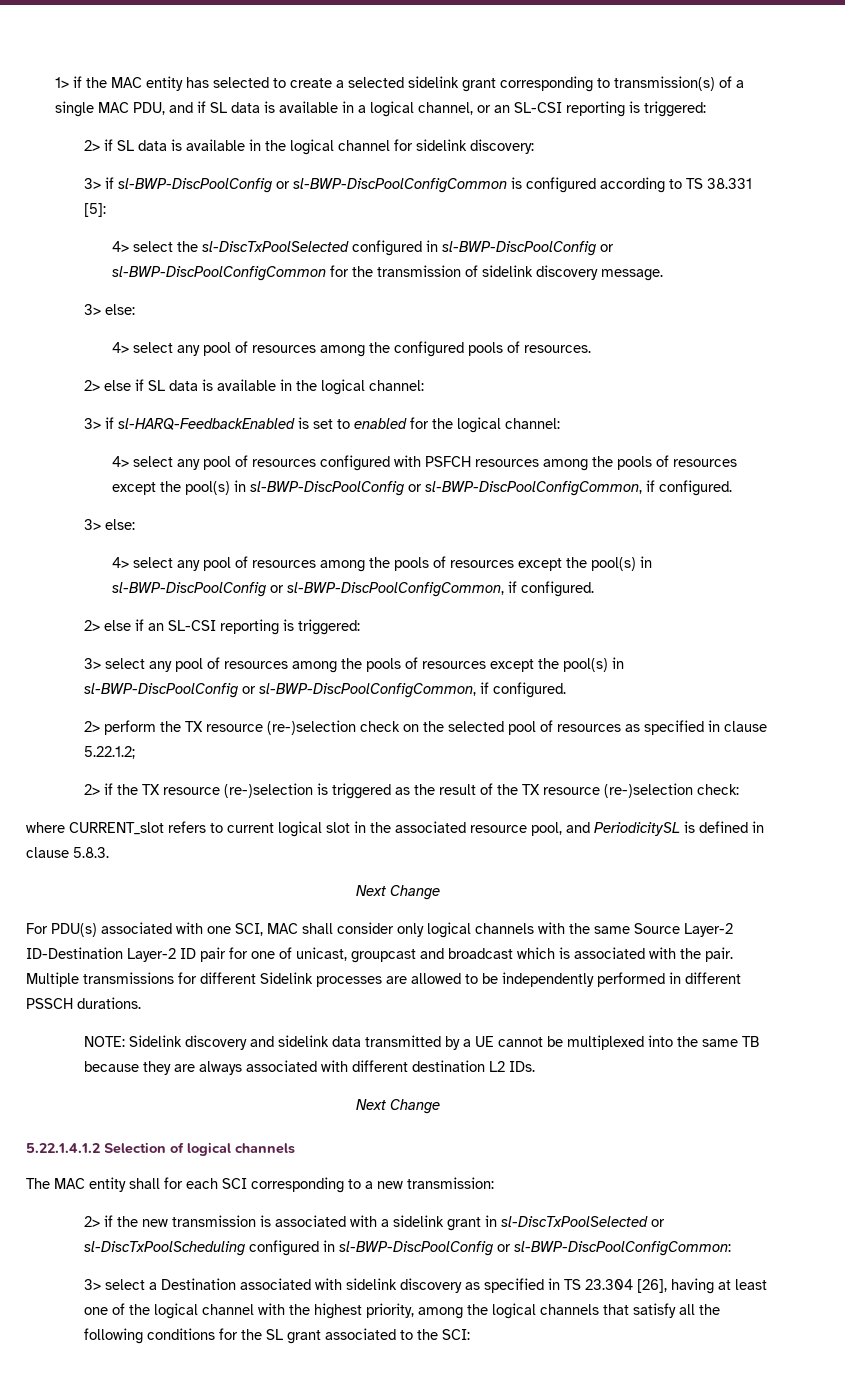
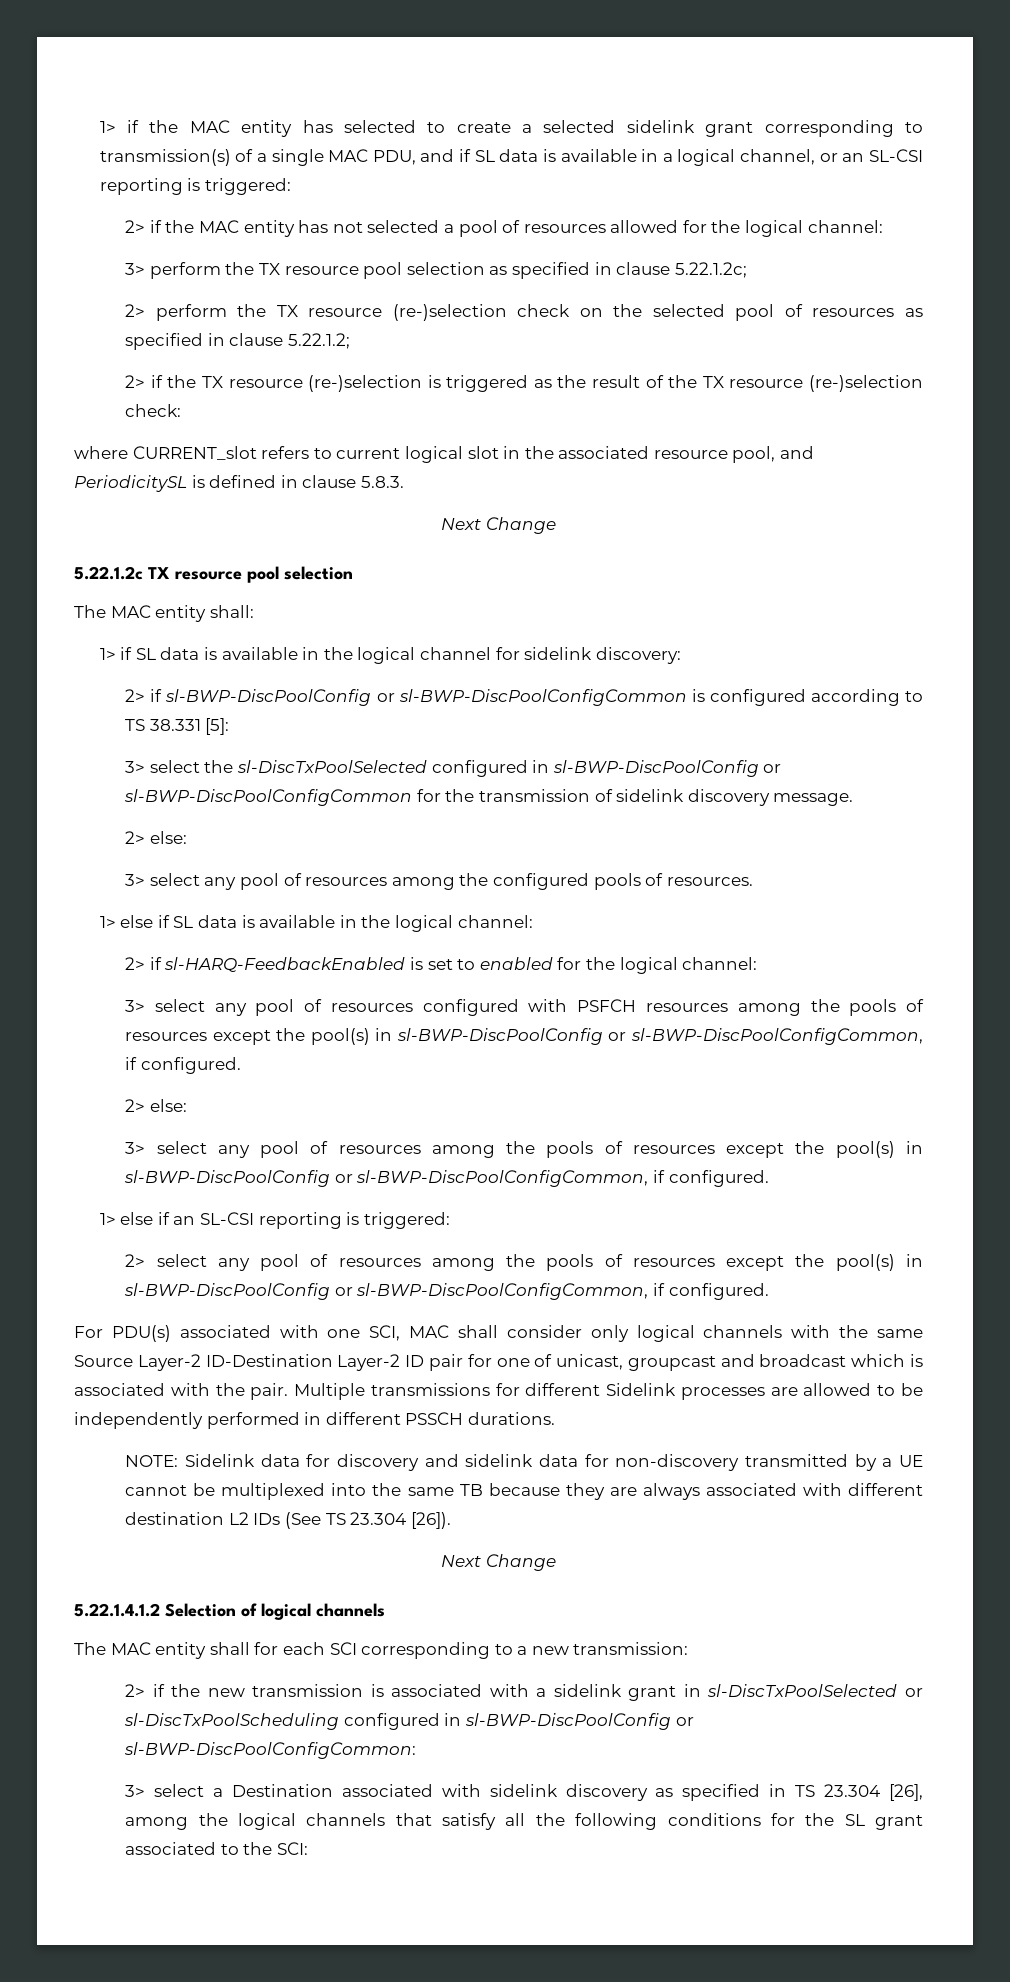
[116,139,534,155] [83,177,752,193] [83,203,106,217] [112,240,615,256] [112,265,664,281] [83,304,135,315] [112,341,592,357] [83,379,424,395] [83,417,560,433] [112,455,738,471] [112,480,733,496] [83,519,135,530] [112,556,653,572] [112,581,595,597] [83,619,360,635] [83,657,624,673] [83,682,566,698] SL data is available in the logical channel for sidelink discovery: // 3> if sl-BWP-DiscPoolConfig or sl-BWP-DiscPoolConfigCommon is configured according to TS 38.331 [5]: // 4> select the sl-DiscTxPoolSelected configured in sl-BWP-DiscPoolConfig or sl-BWP-DiscPoolConfigCommon for the transmission of sidelink discovery message. // 3> else: // 4> select any pool of resources among the configured pools of resources. // 2> else if SL data is available in the logical channel: // 3> if sl-HARQ-FeedbackEnabled is set to enabled for the logical channel: // 4> select any pool of resources configured with PSFCH resources among the pools of resources except the pool(s) in sl-BWP-DiscPoolConfig or sl-BWP-DiscPoolConfigCommon, if configured. // 3> else: // 4> select any pool of resources among the pools of resources except the pool(s) in sl-BWP-DiscPoolConfig or sl-BWP-DiscPoolConfigCommon, if configured. // 2> else if an SL-CSI reporting is triggered: // 3> select any pool of resources among the pools of resources except the pool(s) in sl-BWP-DiscPoolConfig or sl-BWP-DiscPoolConfigCommon, if configured. -> [165,220,883,237] [125,262,747,279] the MAC entity has not selected a pool of resources allowed for the logical channel: // 3> perform the TX resource pool selection as specified in clause 5.22.1.2c;
(440, 892) none -> [74,566,353,583] [74,605,254,622] [99,647,681,664] [125,689,923,706] [125,718,230,735] [125,760,782,777] [124,789,854,806] [125,831,187,844] [125,873,753,890] [99,915,533,932] [125,957,758,974] [125,999,924,1016] [125,1028,923,1045] [125,1057,241,1074] [125,1099,187,1112] [125,1141,923,1158] [124,1170,769,1187] [99,1212,450,1229] [125,1254,923,1271] [124,1283,769,1300] // 5.22.1.2c TX resource pool selection // The MAC entity shall: // 1> if SL data is available in the logical channel for sidelink discovery: // 2> if sl-BWP-DiscPoolConfig or sl-BWP-DiscPoolConfigCommon is configured according to TS 38.331 [5]: // 3> select the sl-DiscTxPoolSelected configured in sl-BWP-DiscPoolConfig or sl-BWP-DiscPoolConfigCommon for the transmission of sidelink discovery message. // 2> else: // 3> select any pool of resources among the configured pools of resources. // 1> else if SL data is available in the logical channel: // 2> if sl-HARQ-FeedbackEnabled is set to enabled for the logical channel: // 3> select any pool of resources configured with PSFCH resources among the pools of resources except the pool(s) in sl-BWP-DiscPoolConfig or sl-BWP-DiscPoolConfigCommon, if configured. // 2> else: // 3> select any pool of resources among the pools of resources except the pool(s) in sl-BWP-DiscPoolConfig or sl-BWP-DiscPoolConfigCommon, if configured. // 1> else if an SL-CSI reporting is triggered: // 2> select any pool of resources among the pools of resources except the pool(s) in sl-BWP-DiscPoolConfig or sl-BWP-DiscPoolConfigCommon, if configured.
(182, 1041) none -> [260,1454,331,1467] data for
(361, 1041) none -> [584,1454,740,1471] for non-discovery
[508,1061,535,1072] IDs. -> [253,1512,451,1529] IDs (See TS 23.304 [26]).
[670,1278,767,1294] [83,1303,414,1319] having at least one of the logical channel with the highest priority, -> (923, 1792) none

